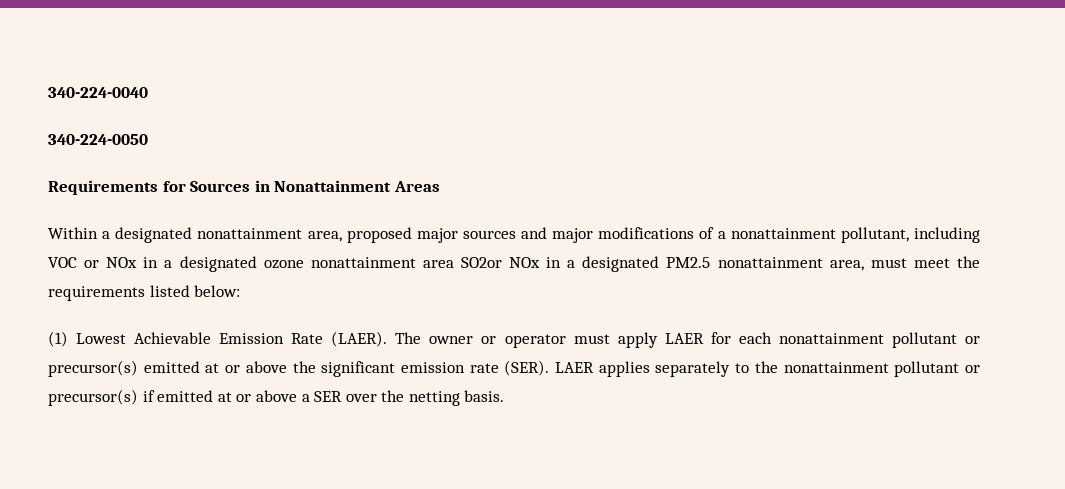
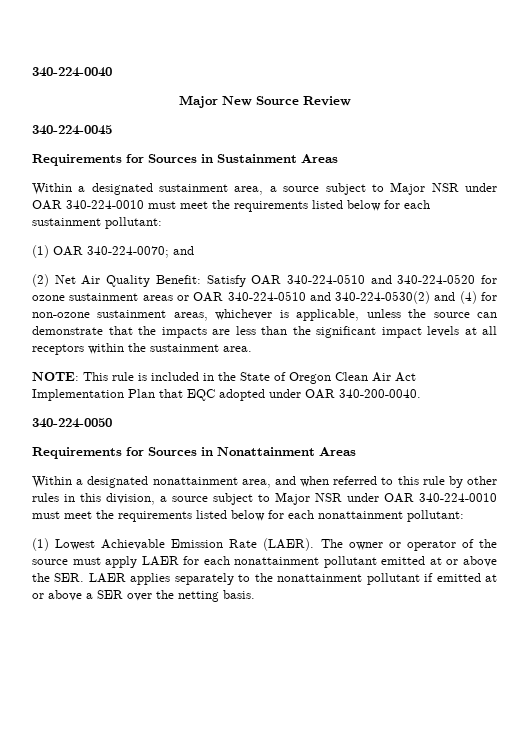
(148, 92) none -> [178,95,351,108] [32,125,112,135] [32,154,338,166] [32,182,498,195] [32,200,430,212] [32,217,162,229] [32,245,194,258] [32,274,497,287] [32,291,498,304] [32,309,498,321] [32,326,497,338] [32,343,252,355] [32,372,416,384] [32,389,421,401] // Major New Source Review // 340-224-0045 // Requirements for Sources in Sustainment Areas // Within a designated sustainment area, a source subject to Major NSR under OAR 340-224-0010 must meet the requirements listed below for each sustainment pollutant: // (1) OAR 340-224-0070; and // (2) Net Air Quality Benefit: Satisfy OAR 340-224-0510 and 340-224-0520 for ozone sustainment areas or OAR 340-224-0510 and 340-224-0530(2) and (4) for non-ozone sustainment areas, whichever is applicable, unless the source can demonstrate that the impacts are less than the significant impact levels at all receptors within the sustainment area. // NOTE: This rule is included in the State of Oregon Clean Air Act Implementation Plan that EQC adopted under OAR 340-200-0040.
[346,227,980,243] [48,256,980,272] [48,285,241,301] proposed major sources and major modifications of a nonattainment pollutant, including VOC or NOx in a designated ozone nonattainment area SO2or NOx in a designated PM2.5 nonattainment area, must meet the requirements listed below: -> [274,476,498,488] [32,492,497,505] [32,510,464,522] and when referred to this rule by other rules in this division, a source subject to Major NSR under OAR 340-224-0010 must meet the requirements listed below for each nonattainment pollutant:
(566, 341) none -> [461,539,497,548] [32,559,68,565] of the source
[964,336,980,344] [48,360,138,377] or precursor(s) -> (377, 562) none
[321,360,550,377] significant emission rate (SER). -> [54,573,85,582] SER.
[965,365,981,373] [48,389,138,406] or precursor(s) -> (420, 579) none

